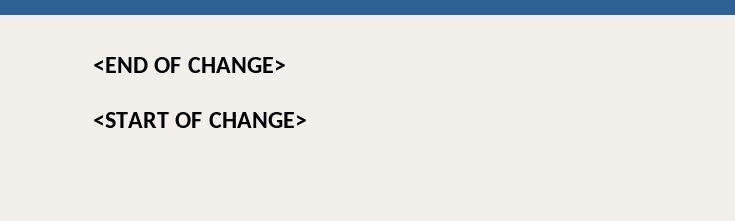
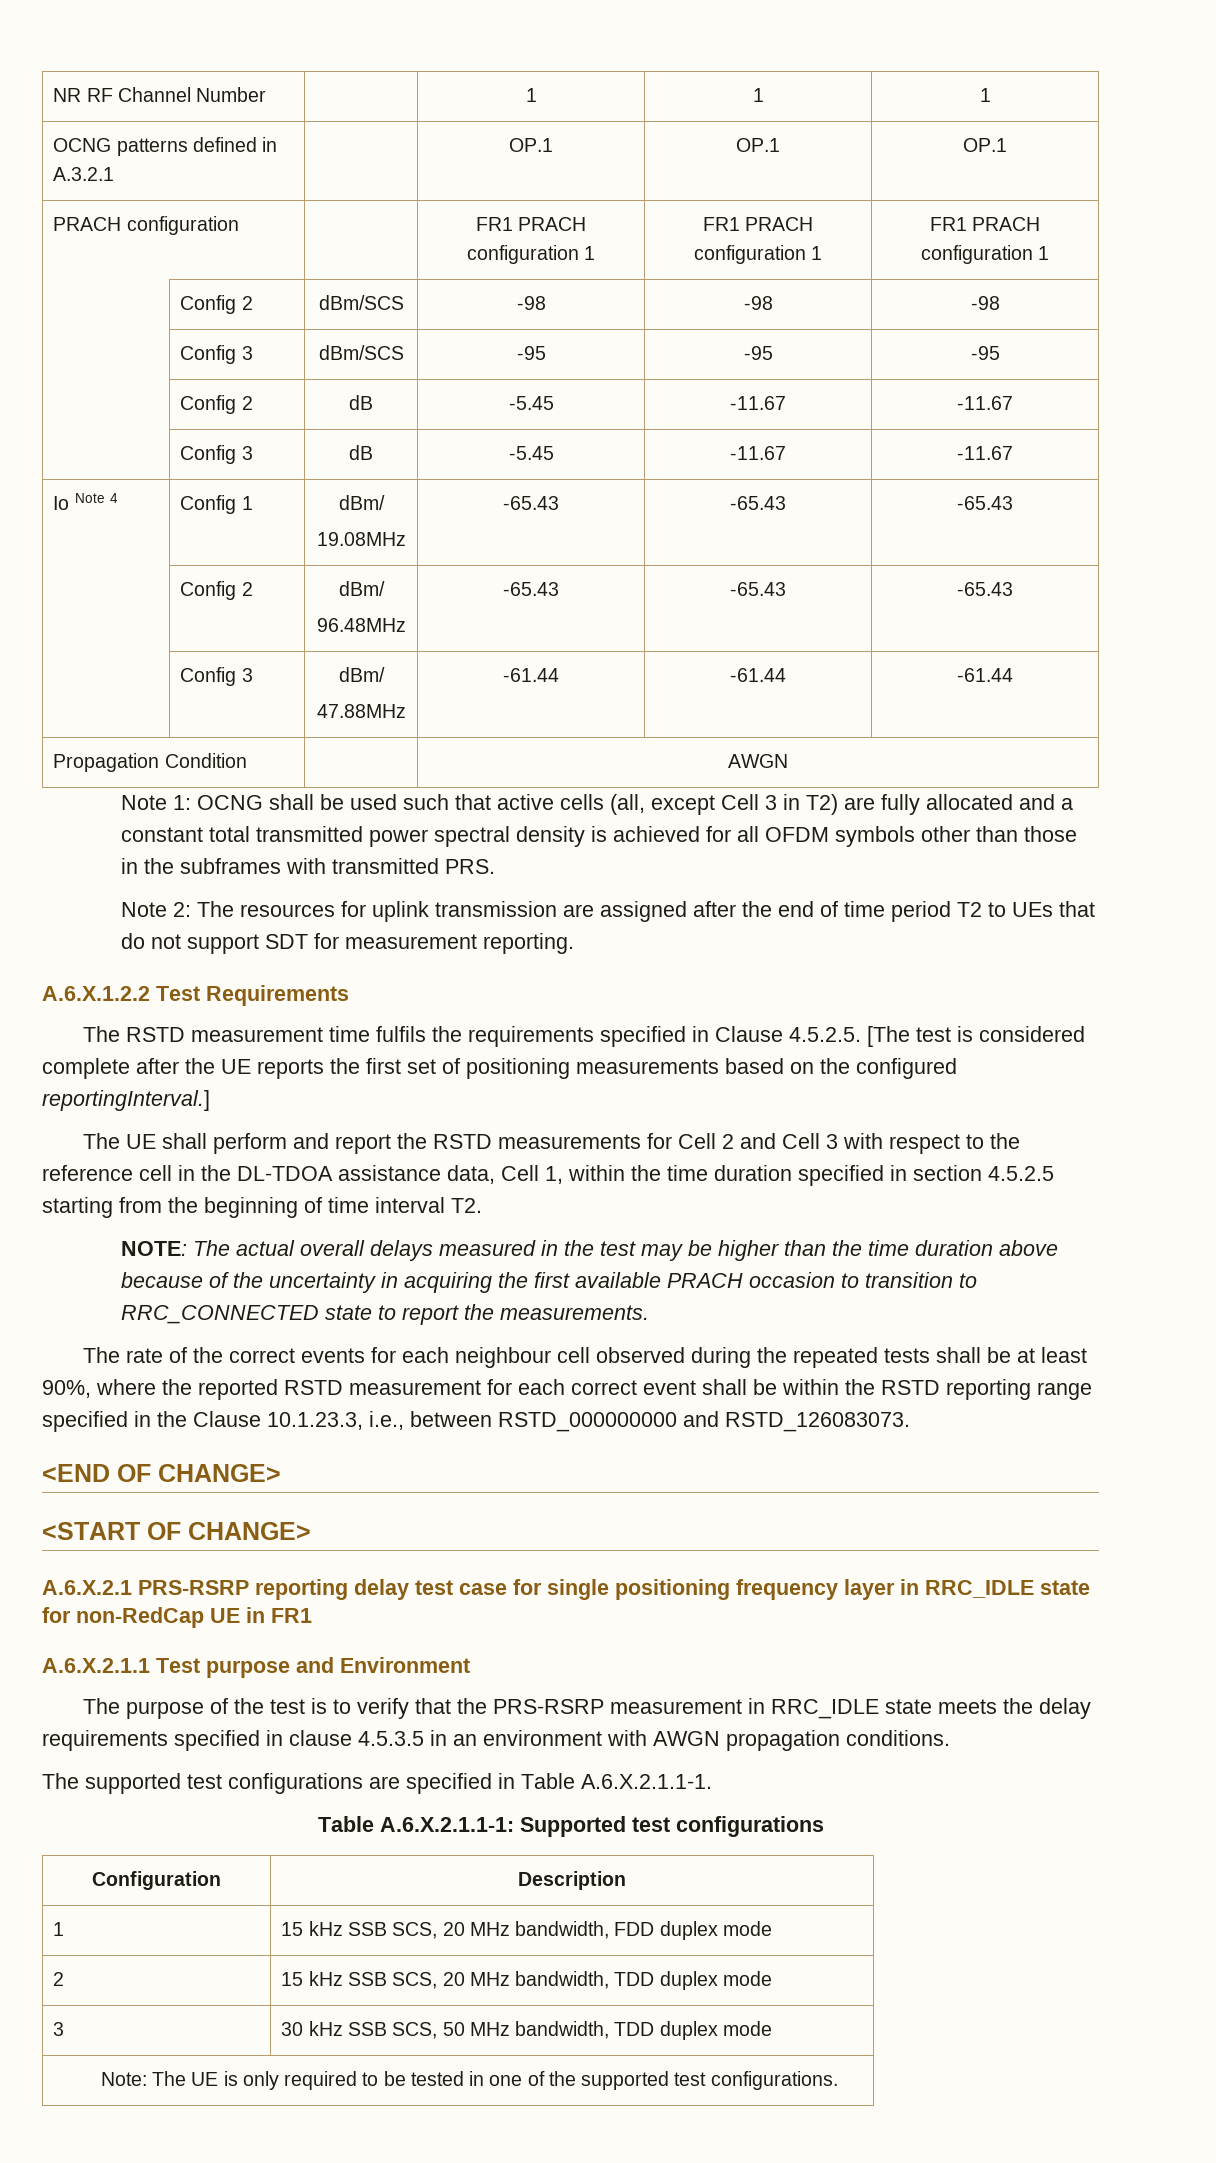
(93, 65) none -> [53,87,267,102] [525,88,537,102] [752,88,764,102] [979,88,991,102] [53,137,278,156] [53,167,115,181] [509,138,553,152] [736,138,780,152] [963,138,1007,152] [53,216,239,235] [475,217,587,231] [466,245,596,264] [702,217,814,231] [693,245,823,264] [929,217,1041,231] [920,245,1050,264] [180,295,253,314] [318,295,404,310] [516,296,546,310] [743,296,773,310] [970,296,1000,310] [180,345,253,364] [318,345,404,360] [516,346,546,360] [743,346,773,360] [970,346,1000,360] [180,395,253,414] [349,395,373,410] [508,396,554,410] [730,396,786,410] [957,396,1013,410] [180,445,253,464] [349,445,373,460] [508,446,554,460] [730,446,786,460] [957,446,1013,460] [53,493,118,510] [180,495,253,514] [338,495,385,510] [316,532,406,546] [503,496,559,510] [730,496,786,510] [957,496,1013,510] [180,581,253,600] [338,581,385,596] [316,618,406,632] [503,582,559,596] [730,582,786,596] [957,582,1013,596] [180,667,253,686] [338,667,385,682] [316,704,406,718] [503,668,559,682] [730,668,786,682] [957,668,1013,682] [53,753,247,772] [728,754,788,768] [120,794,1073,815] [120,826,1077,847] [120,858,495,874] [120,901,1095,922] [120,933,574,954] [42,985,349,1006] [83,1026,1086,1047] [42,1058,957,1079] [42,1090,210,1111] [83,1133,1021,1154] [42,1165,1054,1186] [42,1197,482,1218] [120,1240,1058,1261] [120,1272,977,1293] [120,1304,649,1325] [83,1347,1088,1368] [42,1379,1092,1400] [42,1411,910,1432] NR RF Channel Number | | 1 | 1 | 1 // OCNG patterns defined in A.3.2.1 | | OP.1 | OP.1 | OP.1 // PRACH configuration | | FR1 PRACH configuration 1 | FR1 PRACH configuration 1 | FR1 PRACH configuration 1 // | Config 2 | dBm/SCS | -98 | -98 | -98 // | Config 3 | dBm/SCS | -95 | -95 | -95 // | Config 2 | dB | -5.45 | -11.67 | -11.67 // | Config 3 | dB | -5.45 | -11.67 | -11.67 // Io Note 4 | Config 1 | dBm/ // 19.08MHz | -65.43 | -65.43 | -65.43 // | Config 2 | dBm/ // 96.48MHz | -65.43 | -65.43 | -65.43 // | Config 3 | dBm/ // 47.88MHz | -61.44 | -61.44 | -61.44 // Propagation Condition | | AWGN // Note 1: OCNG shall be used such that active cells (all, except Cell 3 in T2) are fully allocated and a constant total transmitted power spectral density is achieved for all OFDM symbols other than those in the subframes with transmitted PRS. // Note 2: The resources for uplink transmission are assigned after the end of time period T2 to UEs that do not support SDT for measurement reporting. // A.6.X.1.2.2 Test Requirements // The RSTD measurement time fulfils the requirements specified in Clause 4.5.2.5. [The test is considered complete after the UE reports the first set of positioning measurements based on the configured reportingInterval.] // The UE shall perform and report the RSTD measurements for Cell 2 and Cell 3 with respect to the reference cell in the DL-TDOA assistance data, Cell 1, within the time duration specified in section 4.5.2.5 starting from the beginning of time interval T2. // NOTE: The actual overall delays measured in the test may be higher than the time duration above because of the uncertainty in acquiring the first available PRACH occasion to transition to RRC_CONNECTED state to report the measurements. // The rate of the correct events for each neighbour cell observed during the repeated tests shall be at least 90%, where the reported RSTD measurement for each correct event shall be within the RSTD reporting range specified in the Clause 10.1.23.3, i.e., between RSTD_000000000 and RSTD_126083073. //
(307, 120) none -> [42,1579,1090,1600] [42,1607,312,1628] [42,1657,470,1678] [83,1698,1092,1719] [42,1730,950,1751] [42,1773,712,1794] [317,1816,824,1837] [92,1871,221,1890] [518,1871,626,1890] [53,1922,65,1936] [281,1921,772,1940] [53,1972,65,1986] [281,1971,772,1990] [53,2022,65,2036] [281,2021,772,2040] [100,2071,838,2090] // A.6.X.2.1 PRS-RSRP reporting delay test case for single positioning frequency layer in RRC_IDLE state for non-RedCap UE in FR1 // A.6.X.2.1.1 Test purpose and Environment // The purpose of the test is to verify that the PRS-RSRP measurement in RRC_IDLE state meets the delay requirements specified in clause 4.5.3.5 in an environment with AWGN propagation conditions. // The supported test configurations are specified in Table A.6.X.2.1.1-1. // Table A.6.X.2.1.1-1: Supported test configurations // Configuration | Description // 1 | 15 kHz SSB SCS, 20 MHz bandwidth, FDD duplex mode // 2 | 15 kHz SSB SCS, 20 MHz bandwidth, TDD duplex mode // 3 | 30 kHz SSB SCS, 50 MHz bandwidth, TDD duplex mode // Note: The UE is only required to be tested in one of the supported test configurations.

